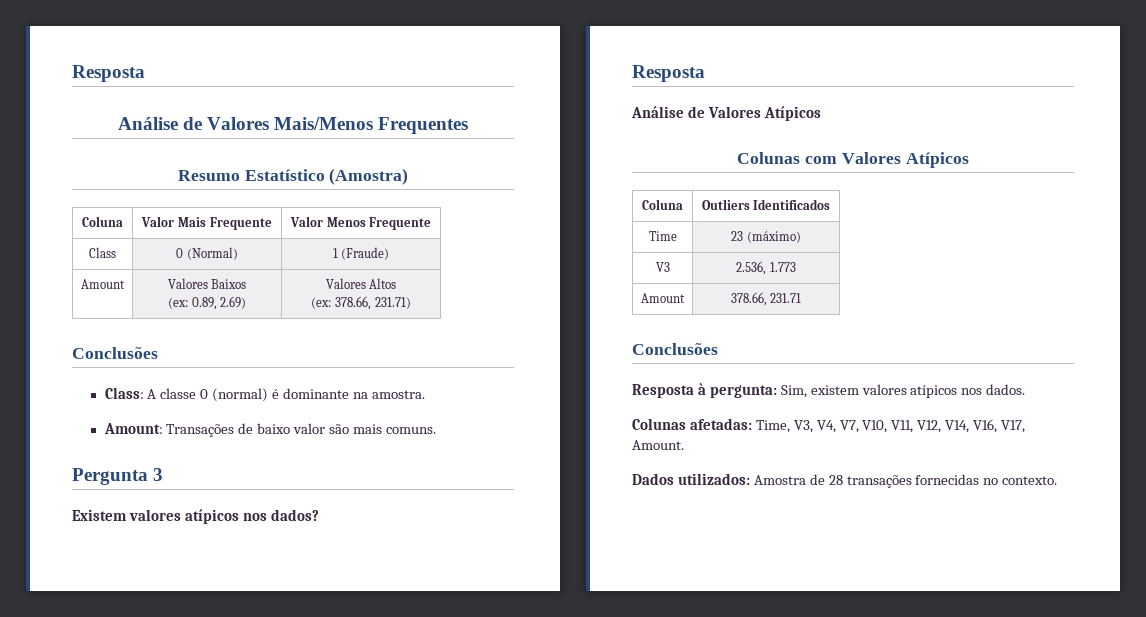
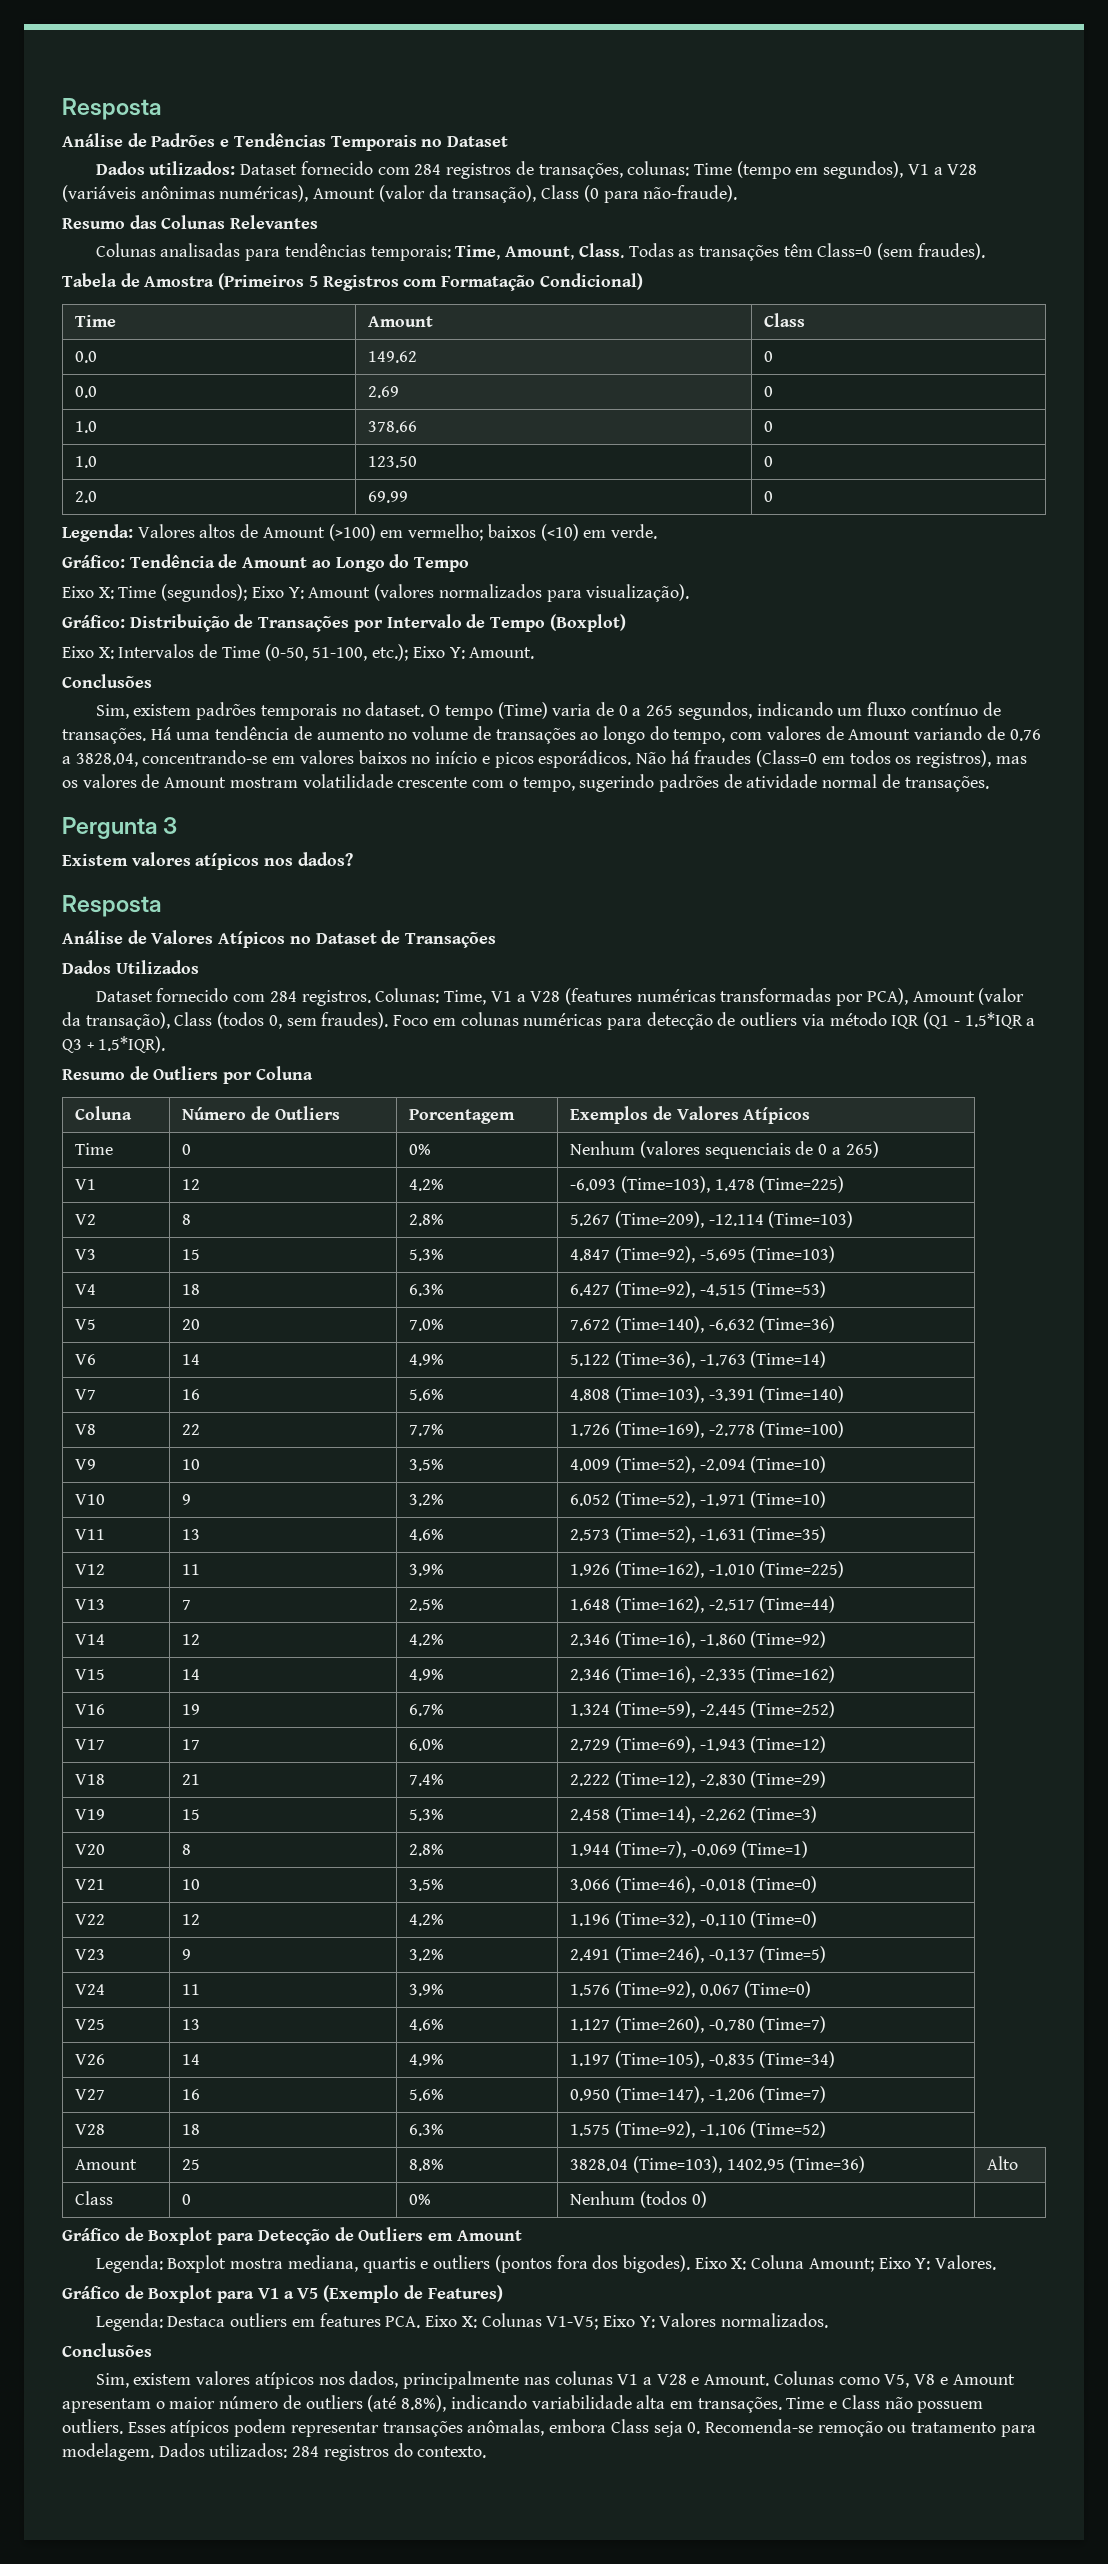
[72,65,145,82] [117,117,469,134] [177,168,409,185] [82,216,123,227] [141,216,272,230] [289,216,432,230] [89,247,116,258] [176,247,238,260] [332,247,390,260] [81,279,125,289] [167,278,247,289] [167,296,247,310] [325,278,397,289] [311,296,411,310] [72,347,158,359] [104,387,425,402] [103,423,436,437] Resposta // Análise de Valores Mais/Menos Frequentes // Resumo Estatístico (Amostra) // Coluna | Valor Mais Frequente | Valor Menos Frequente // Class | 0 (Normal) | 1 (Fraude) // Amount | Valores Baixos // (ex: 0.89, 2.69) | Valores Altos // (ex: 378.66, 231.71) // Conclusões // Class: A classe 0 (normal) é dominante na amostra. // Amount: Transações de baixo valor são mais comuns. -> [62,98,161,120] [62,133,509,151] [95,161,978,179] [62,185,738,203] [62,215,319,229] [95,243,985,261] [62,273,643,291] [75,315,117,327] [368,316,434,327] [764,313,806,327] [75,351,98,363] [368,351,418,363] [764,351,774,362] [75,386,98,398] [368,386,400,398] [764,386,774,397] [75,421,98,433] [368,421,418,433] [764,421,774,432] [75,456,98,468] [368,456,418,468] [764,456,774,467] [75,491,98,503] [368,491,409,503] [764,491,774,502] [62,524,657,542] [62,554,470,572] [62,584,690,602] [62,614,626,632] [62,644,535,661] [62,674,152,688] [95,702,1001,720] [62,726,1041,744] [62,750,1027,768] [62,774,989,792] Resposta // Análise de Padrões e Tendências Temporais no Dataset // Dados utilizados: Dataset fornecido com 284 registros de transações, colunas: Time (tempo em segundos), V1 a V28 (variáveis anônimas numéricas), Amount (valor da transação), Class (0 para não-fraude). // Resumo das Colunas Relevantes // Colunas analisadas para tendências temporais: Time, Amount, Class. Todas as transações têm Class=0 (sem fraudes). // Tabela de Amostra (Primeiros 5 Registros com Formatação Condicional) // Time | Amount | Class // 0.0 | 149.62 | 0 // 0.0 | 2.69 | 0 // 1.0 | 378.66 | 0 // 1.0 | 123.50 | 0 // 2.0 | 69.99 | 0 // Legenda: Valores altos de Amount (>100) em vermelho; baixos (<10) em verde. // Gráfico: Tendência de Amount ao Longo do Tempo // Eixo X: Time (segundos); Eixo Y: Amount (valores normalizados para visualização). // Gráfico: Distribuição de Transações por Intervalo de Tempo (Boxplot) // Eixo X: Intervalos de Time (0-50, 51-100, etc.); Eixo Y: Amount. // Conclusões // Sim, existem padrões temporais no dataset. O tempo (Time) varia de 0 a 265 segundos, indicando um fluxo contínuo de transações. Há uma tendência de aumento no volume de transações ao longo do tempo, com valores de Amount variando de 0.76 a 3828.04, concentrando-se em valores baixos no início e picos esporádicos. Não há fraudes (Class=0 em todos os registros), mas os valores de Amount mostram volatilidade crescente com o tempo, sugerindo padrões de atividade normal de transações.
[737,152,969,168] [642,199,683,210] [701,199,831,210] [648,231,677,241] [731,231,801,243] [655,262,670,272] [736,261,796,275] [641,293,685,303] [730,292,802,306] [632,343,718,355] [632,383,777,398] // Colunas com Valores Atípicos // Coluna | Outliers Identificados // Time | 23 (máximo) // V3 | 2.536, 1.773 // Amount | 378.66, 231.71 // Conclusões // Resposta à pergunta: -> [289,930,497,948] [62,960,199,974] [95,988,1025,1006] [62,1012,1036,1030] [62,1036,166,1053] [62,1066,313,1084] [75,1106,133,1120] [182,1106,340,1120] [409,1109,516,1124] [570,1106,811,1124] [75,1143,114,1155] [182,1144,192,1155] [409,1144,432,1155] [570,1141,879,1159] [75,1179,97,1190] [182,1179,201,1190] [409,1179,445,1191] [570,1176,845,1193] [75,1214,97,1225] [182,1214,192,1225] [409,1214,445,1226] [570,1211,854,1228] [75,1249,97,1260] [182,1249,201,1260] [409,1249,445,1261] [570,1246,836,1263] [75,1284,97,1295] [182,1284,201,1295] [409,1284,445,1296] [570,1281,827,1298] [75,1319,97,1330] [182,1319,201,1330] [409,1319,445,1331] [570,1316,836,1333] [75,1354,97,1365] [182,1354,201,1365] [409,1354,445,1366] [570,1351,827,1368] [75,1389,97,1400] [182,1389,201,1400] [409,1389,445,1401] [570,1386,845,1403] [75,1424,97,1435] [182,1424,201,1435] [409,1424,445,1436] [570,1421,845,1438] [75,1459,97,1470] [182,1459,201,1470] [409,1459,445,1471] [570,1456,827,1473] [75,1494,106,1505] [182,1494,192,1505] [409,1494,445,1506] [570,1491,827,1508] [75,1529,106,1540] [182,1529,201,1540] [409,1529,445,1541] [570,1526,827,1543] [75,1564,106,1575] [182,1564,201,1575] [409,1564,445,1576] [570,1561,845,1578] [75,1599,106,1610] [182,1600,192,1610] [409,1599,445,1611] [570,1596,836,1613] [75,1634,106,1645] [182,1634,201,1645] [409,1634,445,1646] [570,1631,827,1648] [75,1669,106,1680] [182,1669,201,1680] [409,1669,445,1681] [570,1666,836,1683] [75,1704,106,1715] [182,1704,201,1715] [409,1704,445,1716] [570,1701,836,1718] [75,1739,106,1750] [182,1739,201,1750] [409,1739,445,1751] [570,1736,827,1753] [75,1774,106,1785] [182,1774,201,1785] [409,1774,445,1786] [570,1771,827,1788] [75,1809,106,1820] [182,1809,201,1820] [409,1809,445,1821] [570,1806,818,1823] [75,1844,106,1855] [182,1844,192,1855] [409,1844,445,1856] [570,1841,809,1858] [75,1879,106,1890] [182,1879,201,1890] [409,1879,445,1891] [570,1876,818,1893] [75,1914,106,1925] [182,1914,201,1925] [409,1914,445,1926] [570,1911,818,1928] [75,1949,106,1960] [182,1949,192,1960] [409,1949,445,1961] [570,1946,827,1963] [75,1984,106,1995] [182,1984,201,1995] [409,1984,445,1996] [570,1981,812,1998] [75,2019,106,2030] [182,2019,201,2030] [409,2019,445,2031] [570,2016,827,2033] [75,2054,106,2065] [182,2054,201,2065] [409,2054,445,2066] [570,2051,836,2068] [75,2089,106,2100] [182,2089,201,2100] [409,2089,445,2101] [570,2086,827,2103] [75,2124,106,2135] [182,2124,201,2135] [409,2124,445,2136] [570,2121,827,2138] [75,2159,138,2170] [182,2159,201,2170] [409,2159,445,2171] [570,2156,866,2173] [987,2156,1019,2170] [75,2191,114,2205] [182,2194,192,2205] [409,2194,432,2205] [570,2191,707,2208] [62,2227,522,2245] [95,2255,997,2273] [62,2285,503,2303] [95,2313,829,2331] [62,2343,152,2357] no Dataset de Transações // Dados Utilizados // Dataset fornecido com 284 registros. Colunas: Time, V1 a V28 (features numéricas transformadas por PCA), Amount (valor da transação), Class (todos 0, sem fraudes). Foco em colunas numéricas para detecção de outliers via método IQR (Q1 - 1.5*IQR a Q3 + 1.5*IQR). // Resumo de Outliers por Coluna // Coluna | Número de Outliers | Porcentagem | Exemplos de Valores Atípicos // Time | 0 | 0% | Nenhum (valores sequenciais de 0 a 265) // V1 | 12 | 4.2% | -6.093 (Time=103), 1.478 (Time=225) // V2 | 8 | 2.8% | 5.267 (Time=209), -12.114 (Time=103) // V3 | 15 | 5.3% | 4.847 (Time=92), -5.695 (Time=103) // V4 | 18 | 6.3% | 6.427 (Time=92), -4.515 (Time=53) // V5 | 20 | 7.0% | 7.672 (Time=140), -6.632 (Time=36) // V6 | 14 | 4.9% | 5.122 (Time=36), -1.763 (Time=14) // V7 | 16 | 5.6% | 4.808 (Time=103), -3.391 (Time=140) // V8 | 22 | 7.7% | 1.726 (Time=169), -2.778 (Time=100) // V9 | 10 | 3.5% | 4.009 (Time=52), -2.094 (Time=10) // V10 | 9 | 3.2% | 6.052 (Time=52), -1.971 (Time=10) // V11 | 13 | 4.6% | 2.573 (Time=52), -1.631 (Time=35) // V12 | 11 | 3.9% | 1.926 (Time=162), -1.010 (Time=225) // V13 | 7 | 2.5% | 1.648 (Time=162), -2.517 (Time=44) // V14 | 12 | 4.2% | 2.346 (Time=16), -1.860 (Time=92) // V15 | 14 | 4.9% | 2.346 (Time=16), -2.335 (Time=162) // V16 | 19 | 6.7% | 1.324 (Time=59), -2.445 (Time=252) // V17 | 17 | 6.0% | 2.729 (Time=69), -1.943 (Time=12) // V18 | 21 | 7.4% | 2.222 (Time=12), -2.830 (Time=29) // V19 | 15 | 5.3% | 2.458 (Time=14), -2.262 (Time=3) // V20 | 8 | 2.8% | 1.944 (Time=7), -0.069 (Time=1) // V21 | 10 | 3.5% | 3.066 (Time=46), -0.018 (Time=0) // V22 | 12 | 4.2% | 1.196 (Time=32), -0.110 (Time=0) // V23 | 9 | 3.2% | 2.491 (Time=246), -0.137 (Time=5) // V24 | 11 | 3.9% | 1.576 (Time=92), 0.067 (Time=0) // V25 | 13 | 4.6% | 1.127 (Time=260), -0.780 (Time=7) // V26 | 14 | 4.9% | 1.197 (Time=105), -0.835 (Time=34) // V27 | 16 | 5.6% | 0.950 (Time=147), -1.206 (Time=7) // V28 | 18 | 6.3% | 1.575 (Time=92), -1.106 (Time=52) // Amount | 25 | 8.8% | 3828.04 (Time=103), 1402.95 (Time=36) | Alto // Class | 0 | 0% | Nenhum (todos 0) | // Gráfico de Boxplot para Detecção de Outliers em Amount // Legenda: Boxplot mostra mediana, quartis e outliers (pontos fora dos bigodes). Eixo X: Coluna Amount; Eixo Y: Valores. // Gráfico de Boxplot para V1 a V5 (Exemplo de Features) // Legenda: Destaca outliers em features PCA. Eixo X: Colunas V1-V5; Eixo Y: Valores normalizados. // Conclusões //
[986,384,1026,395] [632,418,1026,433] [632,440,684,450] [632,473,999,488] dados. // Colunas afetadas: Time, V3, V4, V7, V10, V11, V12, V14, V16, V17, Amount. // Dados utilizados: Amostra de 28 transações fornecidas no -> [349,2371,1015,2389] [62,2395,984,2413] [62,2419,1036,2437] [62,2443,413,2461] dados, principalmente nas colunas V1 a V28 e Amount. Colunas como V5, V8 e Amount apresentam o maior número de outliers (até 8.8%), indicando variabilidade alta em transações. Time e Class não possuem outliers. Esses atípicos podem representar transações anômalas, embora Class seja 0. Recomenda-se remoção ou tratamento para modelagem. Dados utilizados: 284 registros do

